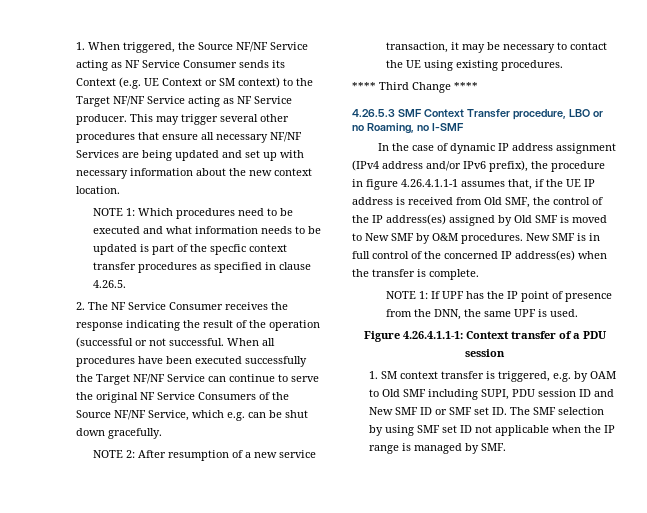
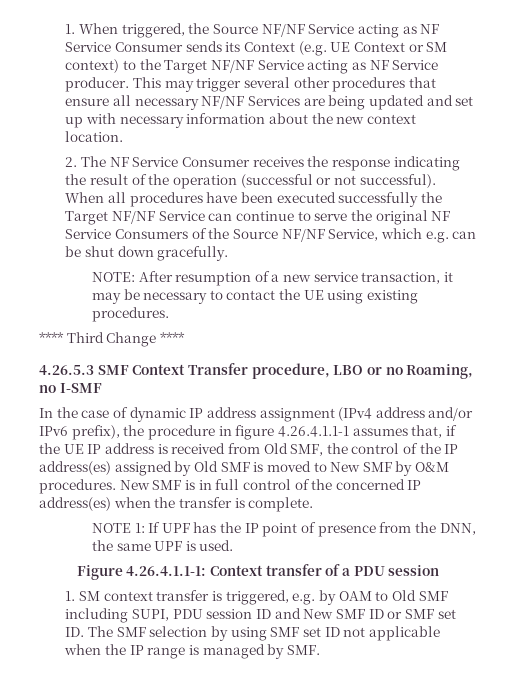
[92,208,293,219] [92,226,321,234] [92,244,287,255] [92,262,311,273] [92,280,126,288] // NOTE 1: Which procedures need to be executed and what information needs to be updated is part of the specfic context transfer procedures as specified in clause 4.26.5. -> (124, 136) none
[168,338,224,346] successful. -> [359,174,436,188] successful).
[92,450,135,458] NOTE 2: -> [91,272,135,282] NOTE:

